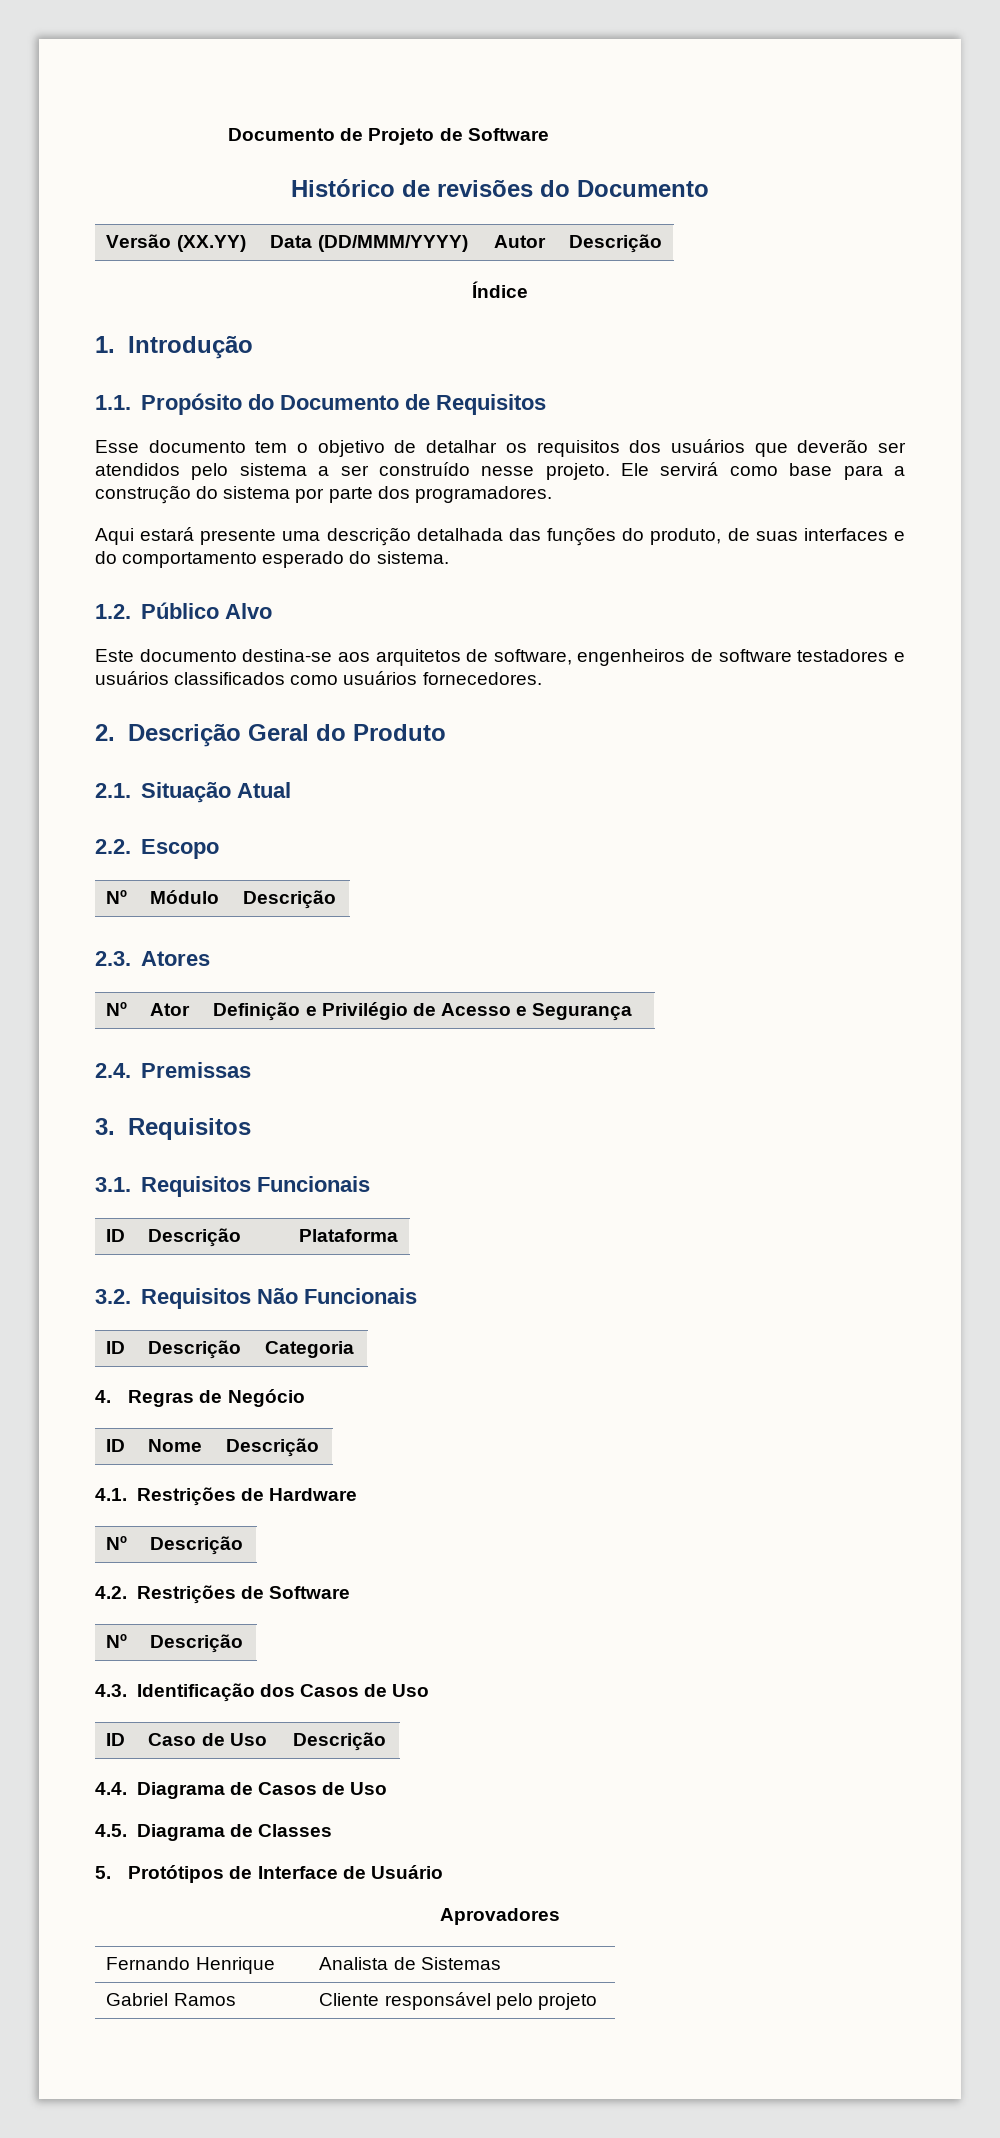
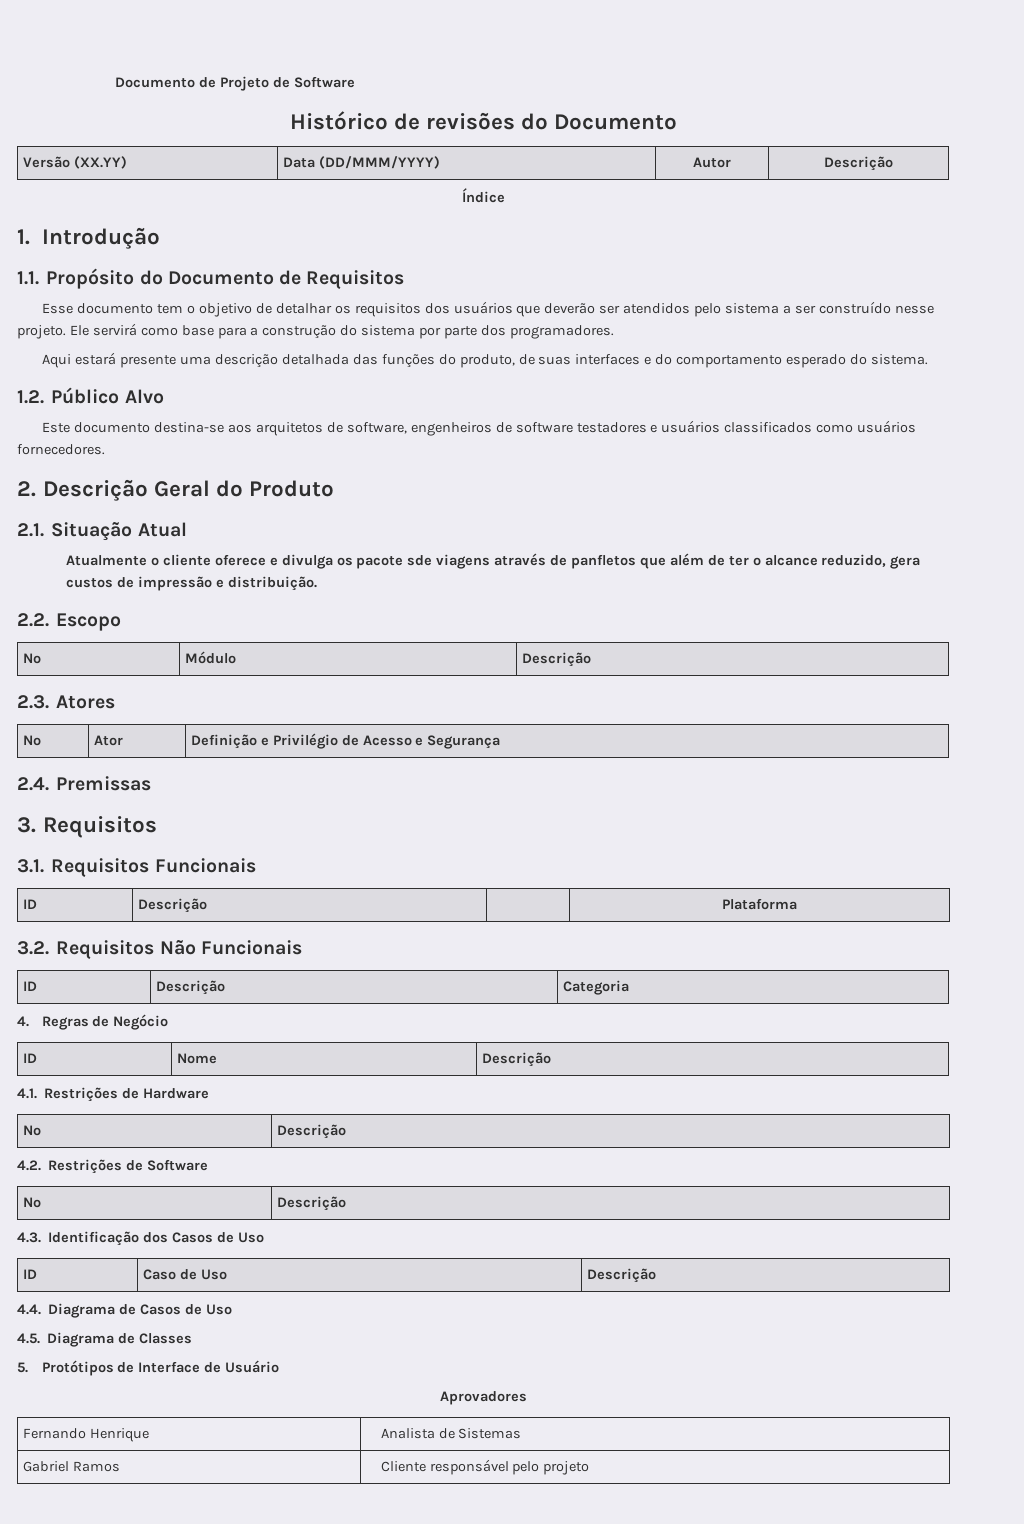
(291, 790) none -> [66,553,921,569] [66,576,317,591] // Atualmente o cliente oferece e divulga os pacote sde viagens através de panfletos que além de ter o alcance reduzido, gera custos de impressão e distribuição.

